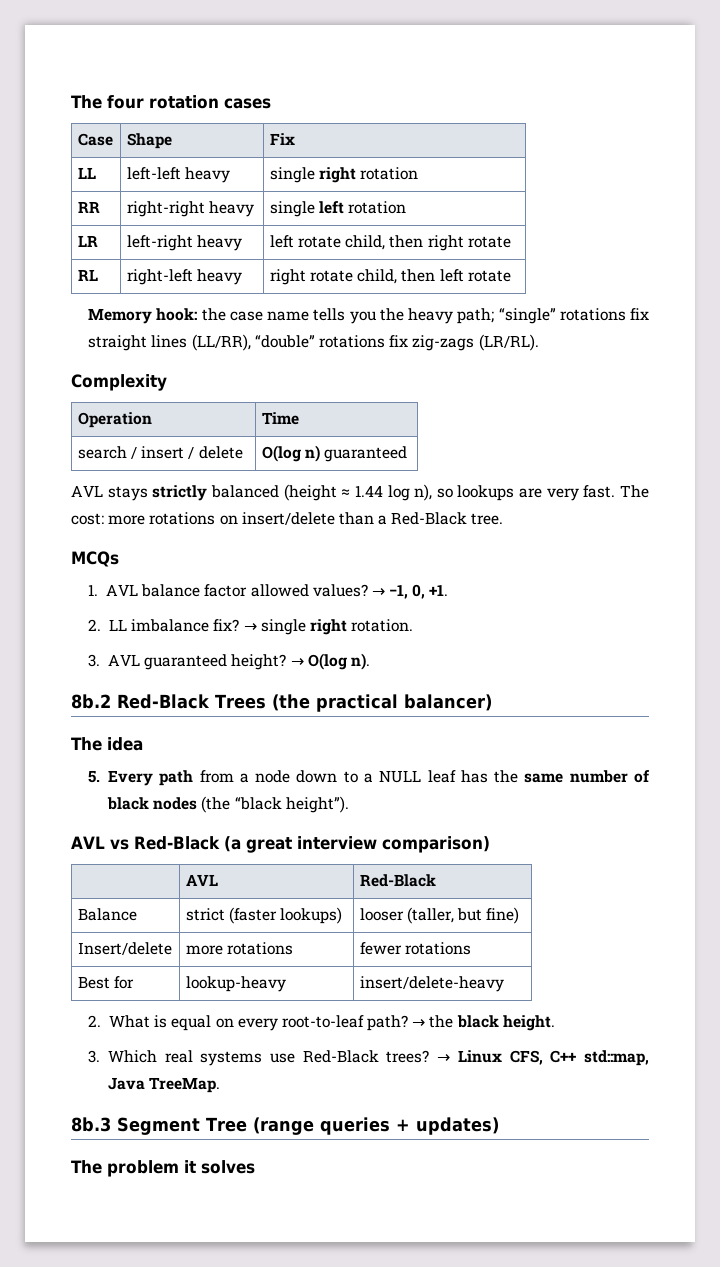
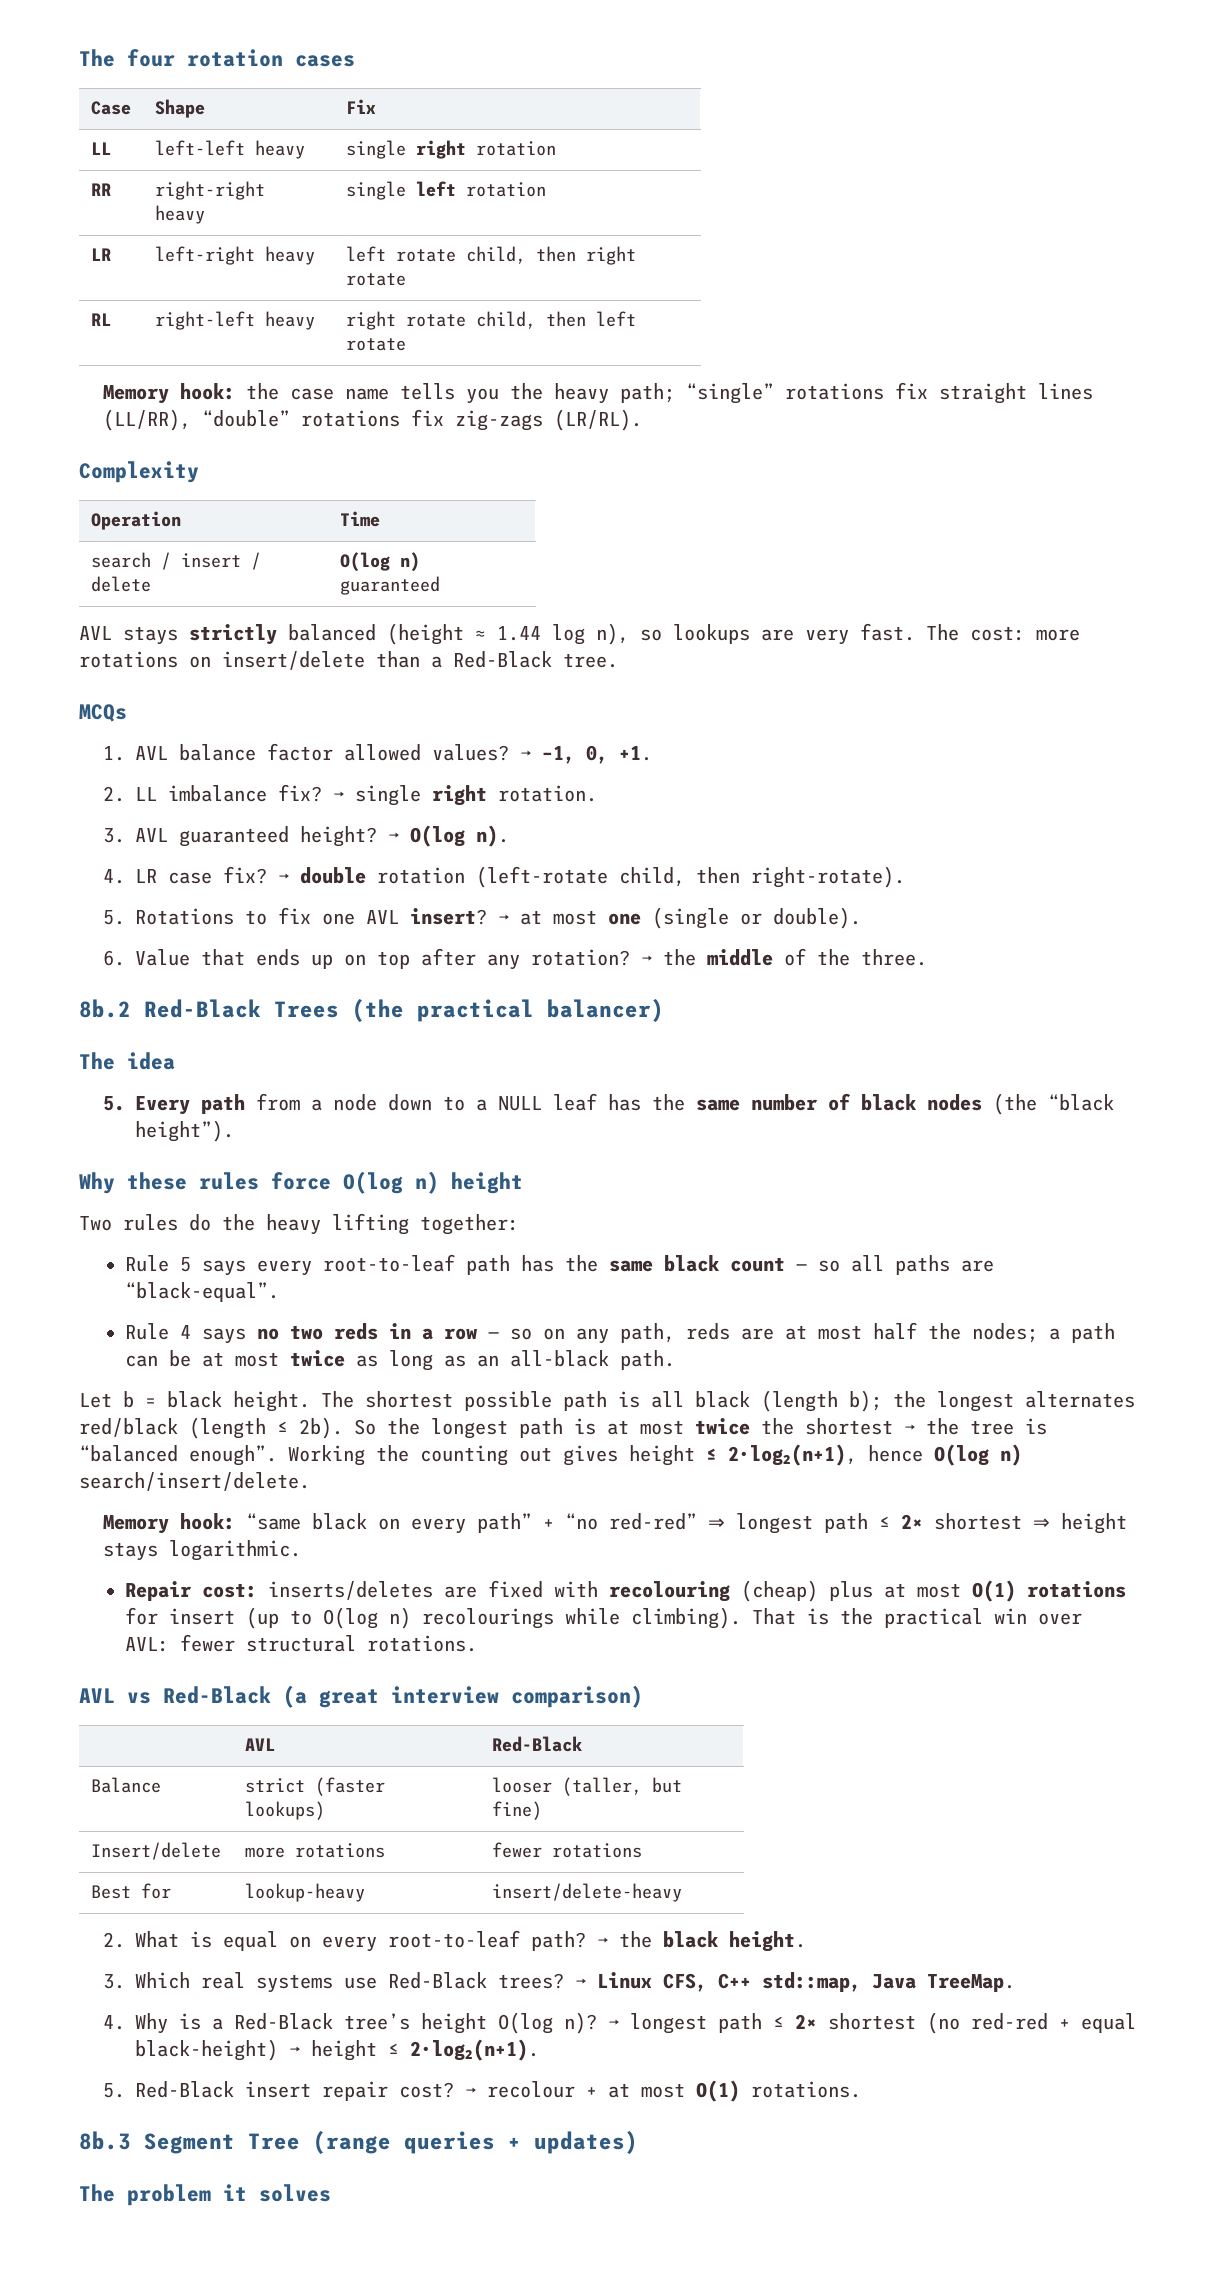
(370, 661) none -> [102,866,905,888] [102,907,861,929] [102,948,927,970] // 4. LR case fix? → double rotation (left-rotate child, then right-rotate). // 5. Rotations to fix one AVL insert? → at most one (single or double). // 6. Value that ends up on top after any rotation? → the middle of the three.
(349, 804) none -> [79,1171,523,1194] [79,1213,519,1235] [124,1254,994,1276] [124,1282,279,1302] [124,1322,1115,1344] [124,1350,675,1371] [79,1390,1135,1412] [79,1417,1047,1439] [79,1444,1022,1466] [79,1472,310,1491] [102,1513,1127,1534] [102,1540,301,1561] [124,1580,1126,1602] [124,1607,1082,1629] [124,1634,477,1652] // Why these rules force O(log n) height // Two rules do the heavy lifting together: // Rule 5 says every root-to-leaf path has the same black count — so all paths are “black-equal”. // Rule 4 says no two reds in a row — so on any path, reds are at most half the nodes; a path can be at most twice as long as an all-black path. // Let b = black height. The shortest possible path is all black (length b); the longest alternates red/black (length ≤ 2b). So the longest path is at most twice the shortest → the tree is “balanced enough”. Working the counting out gives height ≤ 2·log₂(n+1), hence O(log n) search/insert/delete. // Memory hook: “same black on every path” + “no red-red” ⇒ longest path ≤ 2× shortest ⇒ height stays logarithmic. // Repair cost: inserts/deletes are fixed with recolouring (cheap) plus at most O(1) rotations for insert (up to O(log n) recolourings while climbing). That is the practical win over AVL: fewer structural rotations.
(221, 1085) none -> [102,2012,1136,2034] [134,2039,539,2061] [102,2080,861,2102] // 4. Why is a Red-Black tree’s height O(log n)? → longest path ≤ 2× shortest (no red-red + equal black-height) → height ≤ 2·log₂(n+1). // 5. Red-Black insert repair cost? → recolour + at most O(1) rotations.

